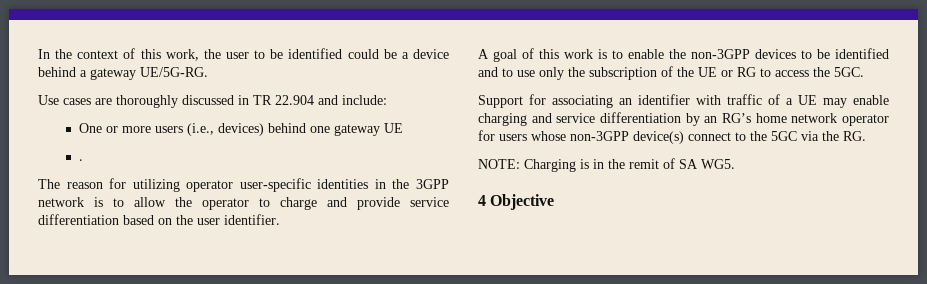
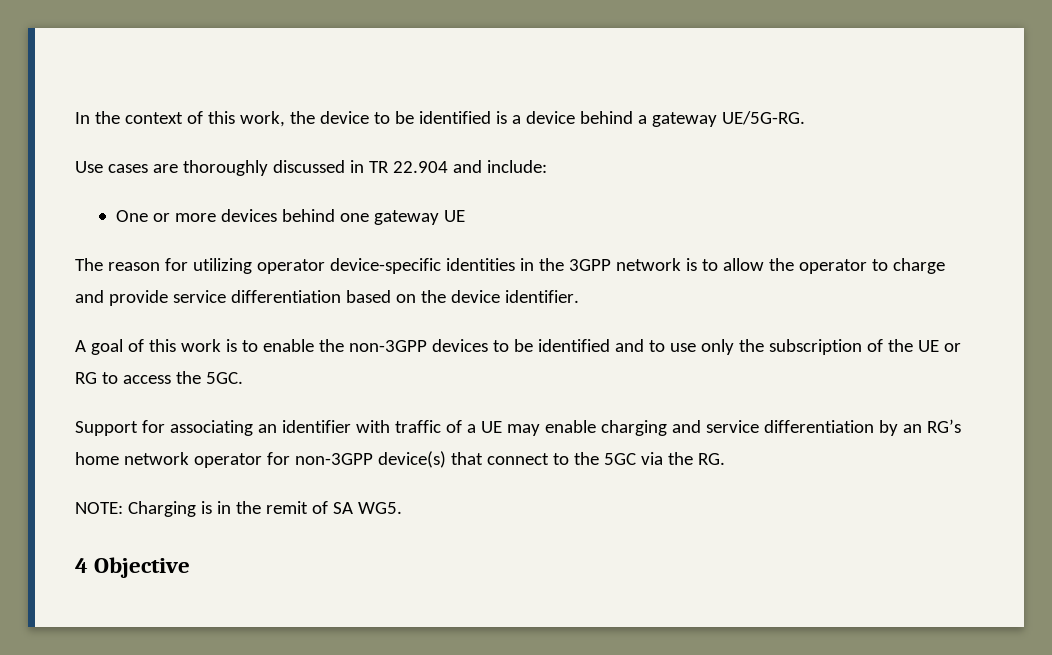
[225,48,397,59] user to be identified could be -> [319,111,507,124] device to be identified is
[154,123,264,136] users (i.e., devices) -> [221,209,278,222] devices
[78,159,83,161] // . -> (466, 216) none
[239,178,311,192] user-specific -> [329,258,441,274] device-specific
[197,218,220,225] user -> [450,290,500,303] device
[499,131,566,141] users whose -> (290, 458) none
(684, 137) none -> [450,452,483,465] that

